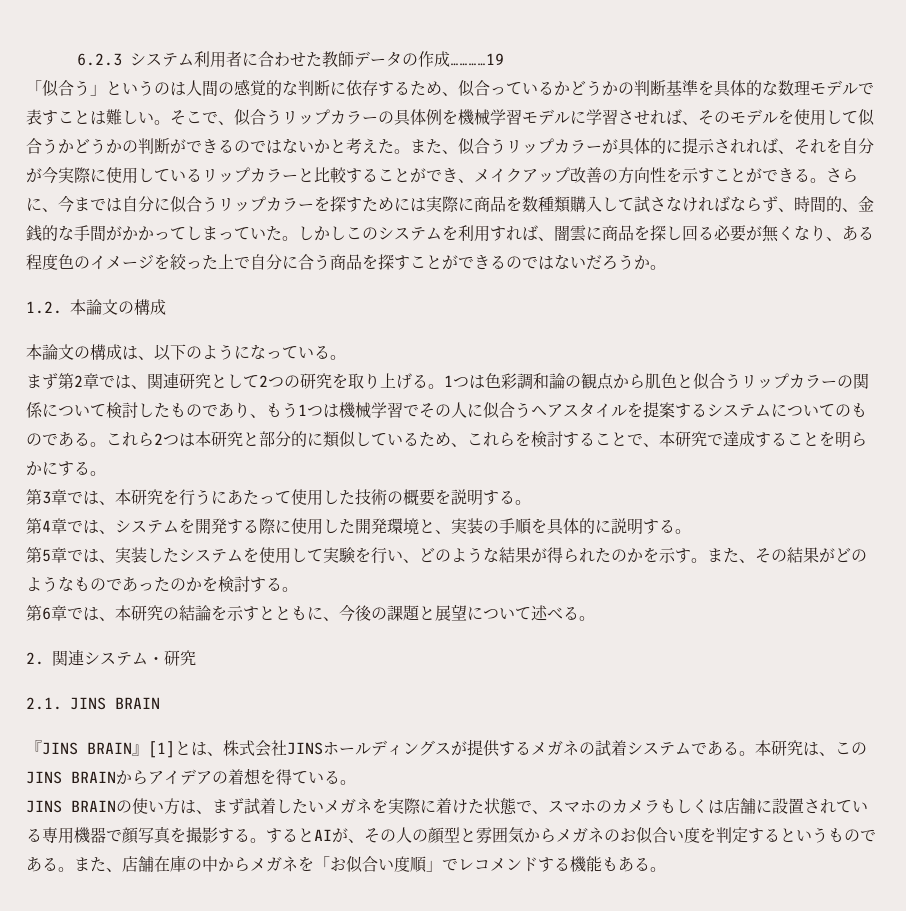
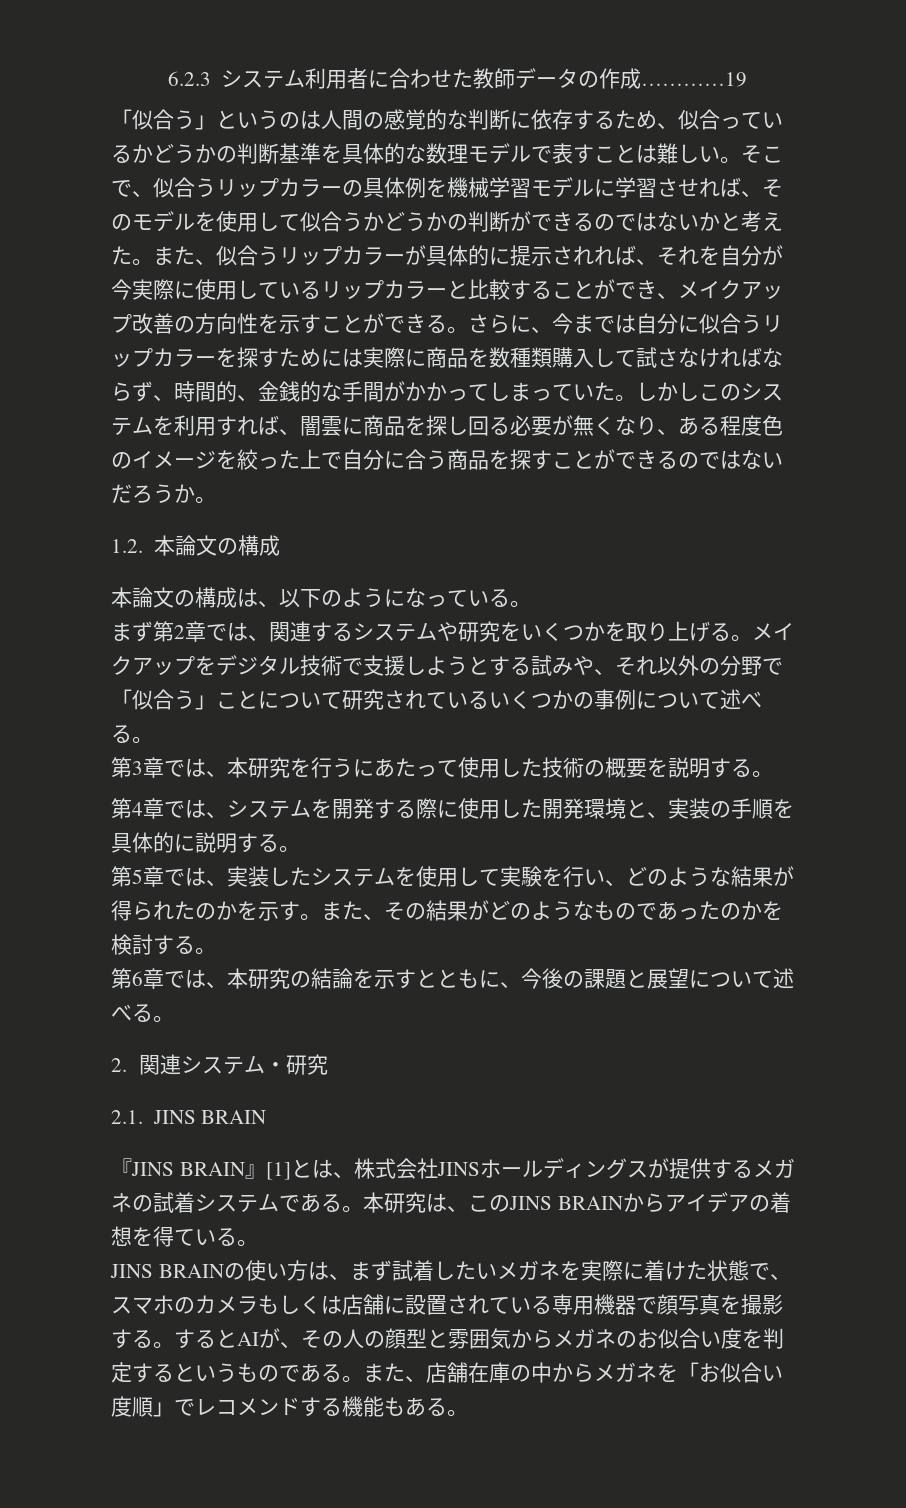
[179,373,869,390] [26,401,867,419] [26,430,867,448] [26,461,74,476] 研究として2つの研究を取り上げる。1つは色彩調和論の観点から肌色と似合うリップカラーの関係について検討したものであり、もう1つは機械学習でその人に似合うヘアスタイルを提案するシステムについてのものである。これら2つは本研究と部分的に類似しているため、これらを検討することで、本研究で達成することを明らかにす -> [311,621,794,642] [111,655,783,676] [111,689,762,710] するシステムや研究をいくつかを取り上げる。メイクアップをデジタル技術で支援しようとする試みや、それ以外の分野で「似合う」ことについて研究されているいくつかの事例について述べ

